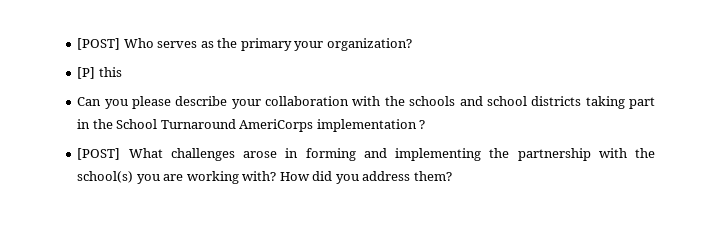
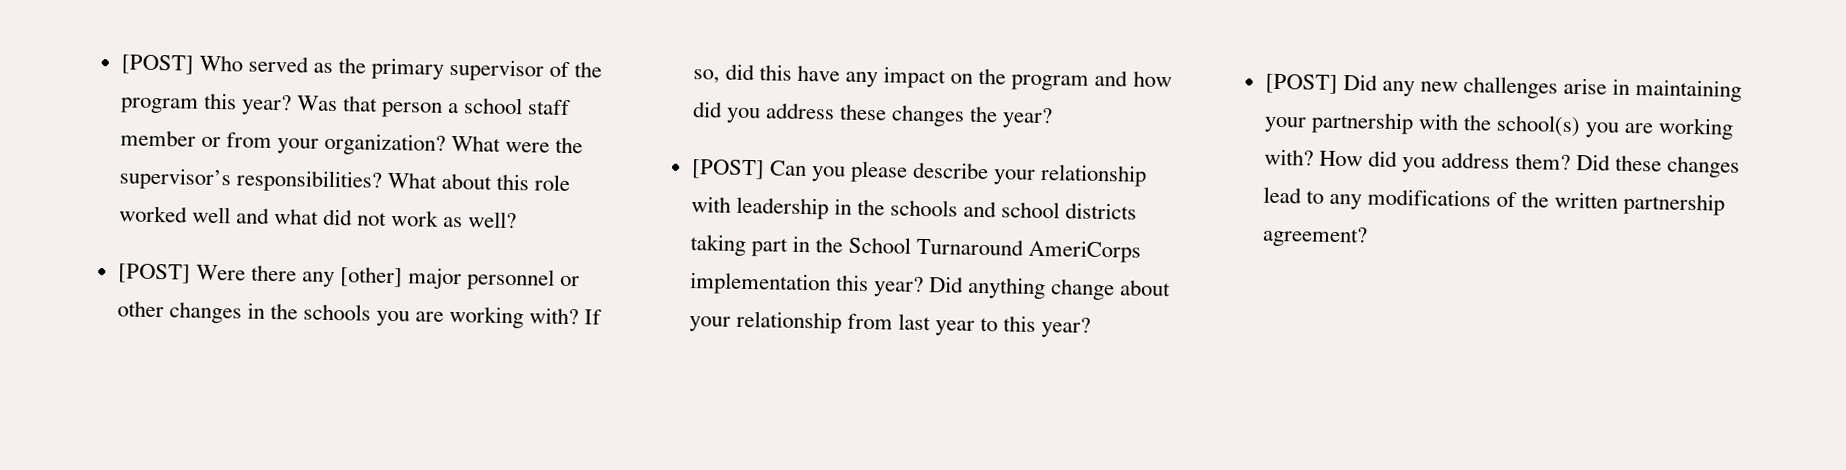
[157,41,198,48] serves -> [247,55,309,73] served
[294,38,412,51] [77,67,122,79] your organization? // [P] this // -> [449,58,603,82] [119,92,572,118] [119,129,584,156] [118,167,571,193] [118,205,518,229] [117,263,581,291] [116,300,603,329] [692,63,1172,91] [691,101,1054,129] [690,159,765,180] supervisor of the program this year? Was that person a school staff member or from your organization? What were the supervisor’s responsibilities? What about this role worked well and what did not work as well? // [POST] Were there any [other] major personnel or other changes in the schools you are working with? If so, did this have any impact on the program and how did you address these changes the year? // [POST]
[265,96,381,106] collaboration with -> [1040,163,1148,187] [690,196,852,220] relationship with leadership in
[419,120,426,129] [77,148,510,161] ? // [POST] What challenges arose in forming and implementing the -> [835,274,1172,301] [688,310,1092,338] [1264,73,1743,102] [1263,116,1307,133] this year? Did anything change about your relationship from last year to this year? // [POST] Did any new challenges arise in maintaining your
(452, 176) none -> [1576,154,1741,178] [1262,186,1726,216] [1261,225,1368,248] Did these changes lead to any modifications of the written partnership agreement?

